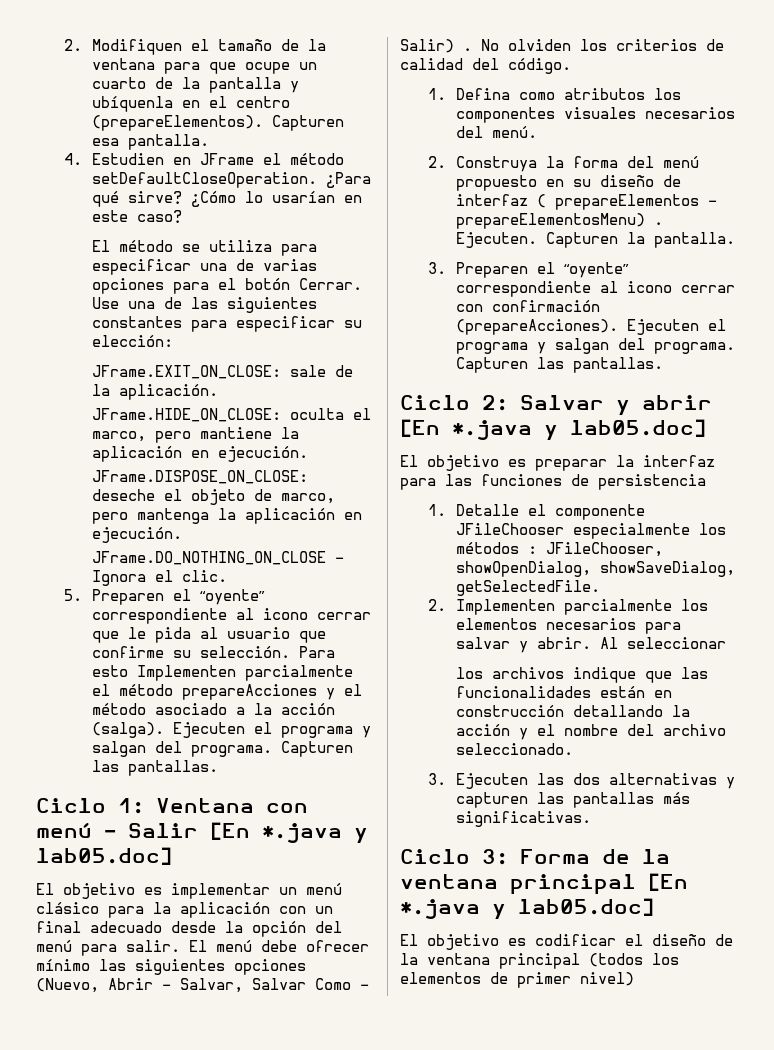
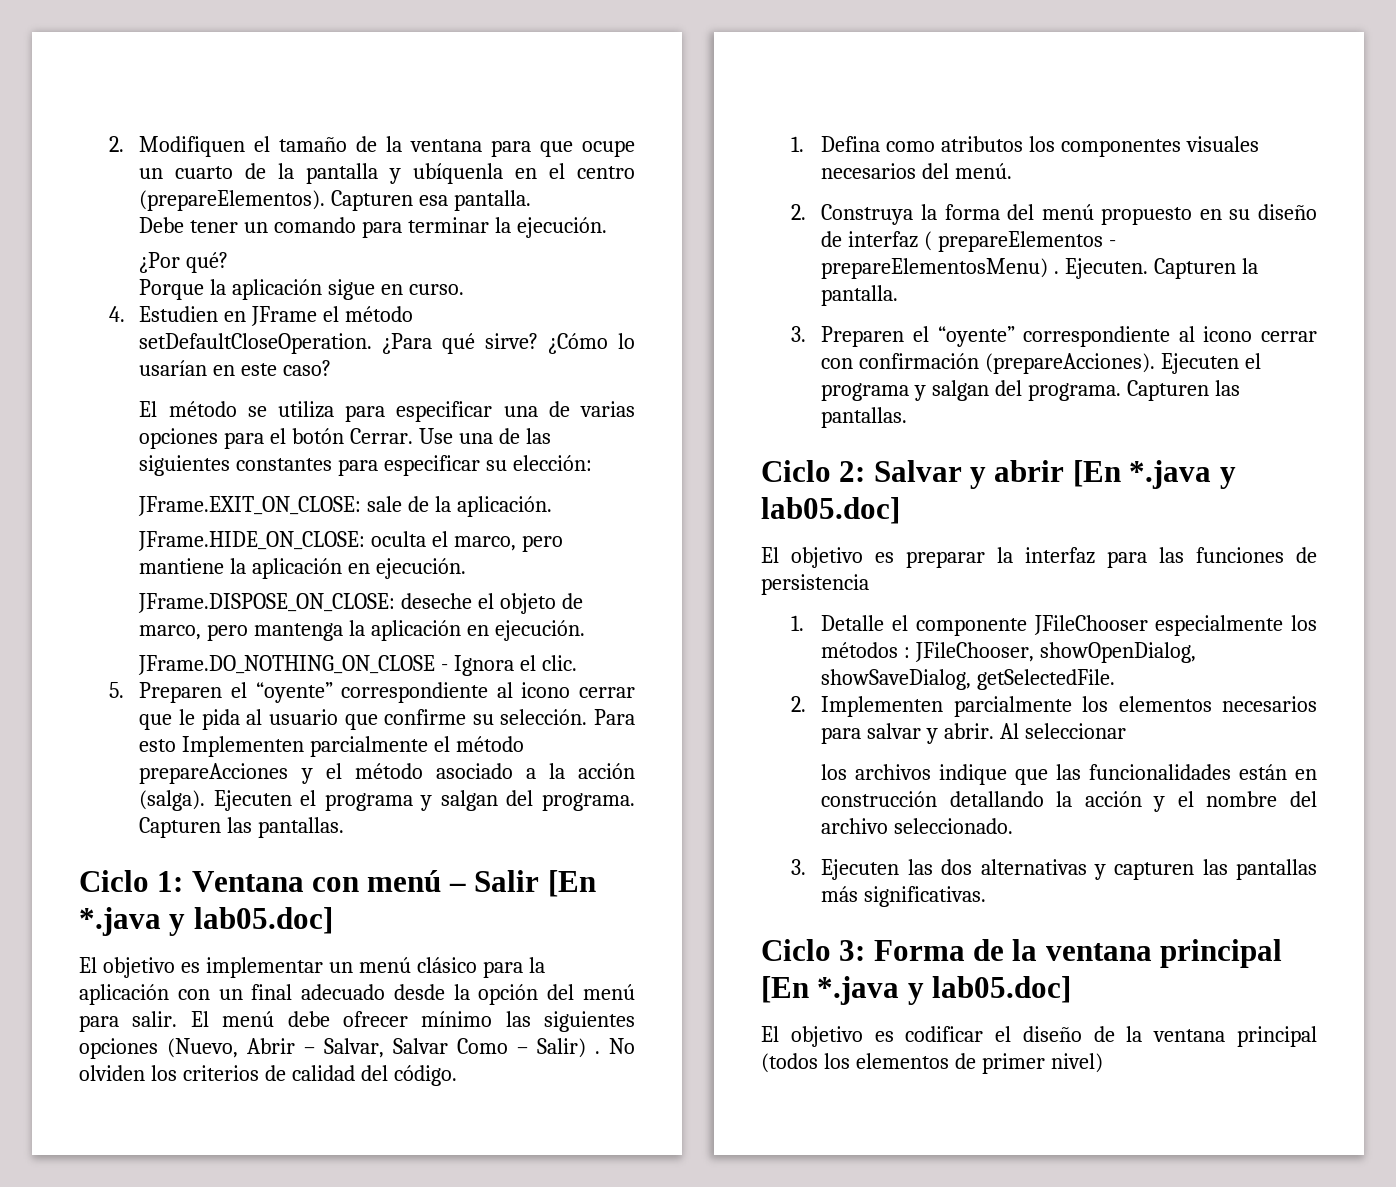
(210, 142) none -> [139,217,608,238] [139,252,229,273] [139,279,465,300] // Debe tener un comando para terminar la ejecución. // ¿Por qué? // Porque la aplicación sigue en curso.

